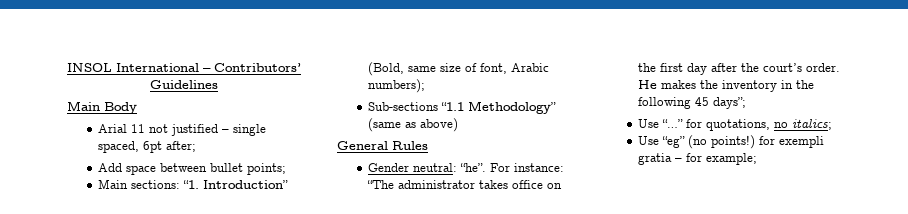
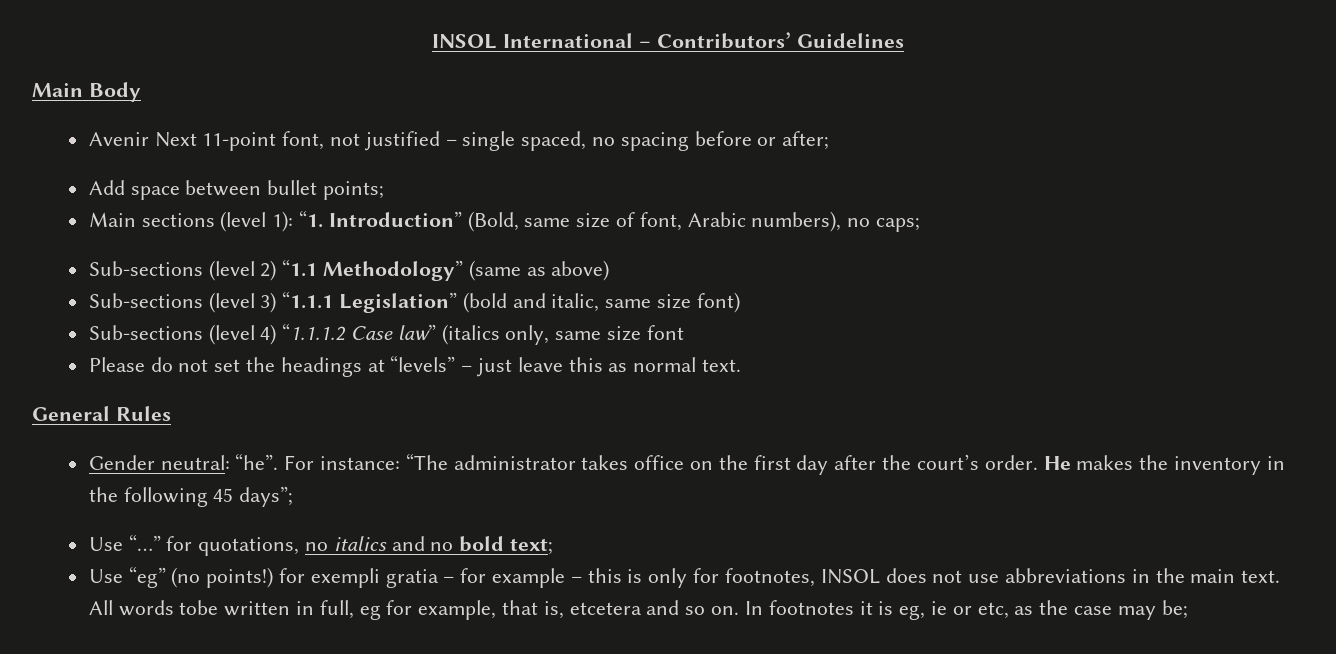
[98,124,146,133] Arial 11 -> [88,131,325,151] Avenir Next 11-point font,
[143,141,163,153] 6pt -> [592,131,777,151] no spacing before or
[131,180,181,189] sections: -> [141,211,294,232] sections (level 1):
[368,79,426,93] [368,102,439,111] numbers); // Sub-sections -> [751,211,921,232] [88,260,277,281] numbers), no caps; // Sub-sections (level 2)
(459, 125) none -> [88,291,740,313] [88,323,684,345] [88,355,742,377] // Sub-sections (level 3) “1.1.1 Legislation” (bold and italic, same size font) // Sub-sections (level 4) “1.1.1.2 Case law” (italics only, same size font // Please do not set the headings at “levels” – just leave this as normal text.
[792,119,833,130] italics; -> [333,536,554,555] italics and no bold text;
[706,153,758,165] example; -> [492,568,1281,588] [88,600,1188,620] example – this is only for footnotes, INSOL does not use abbreviations in the main text. All words tobe written in full, eg for example, that is, etcetera and so on. In footnotes it is eg, ie or etc, as the case may be;

